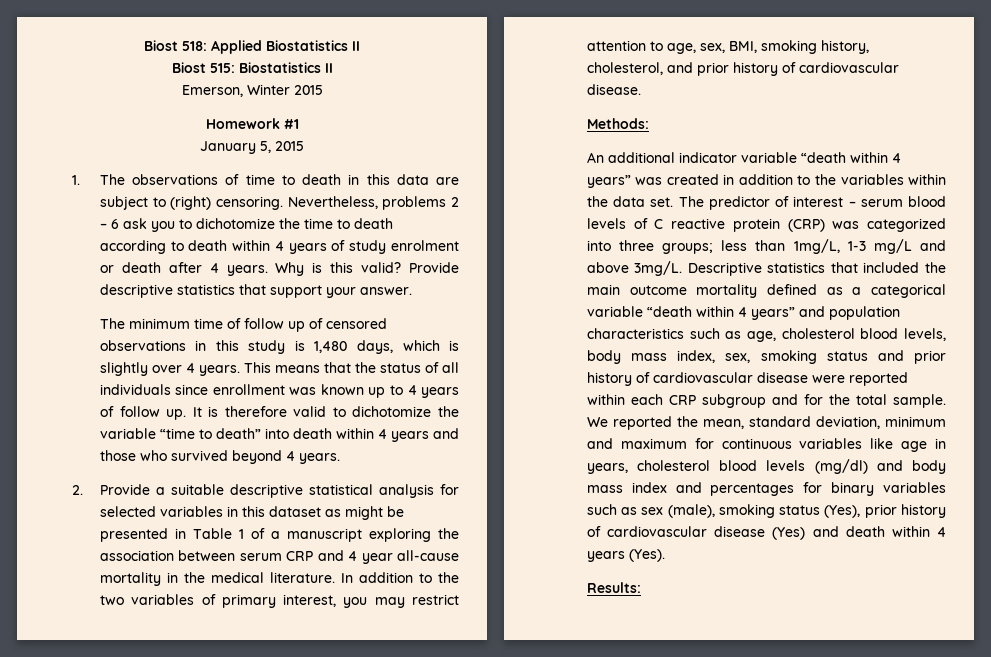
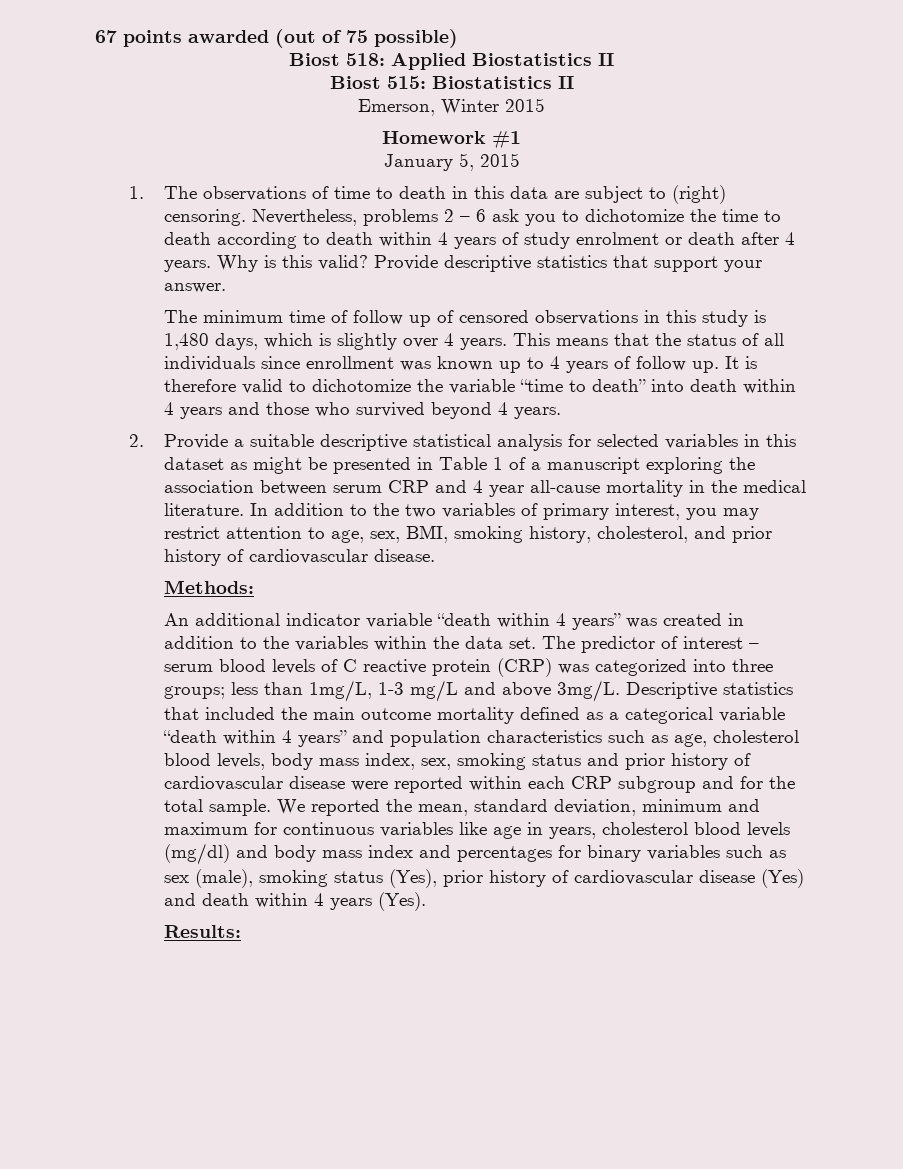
(144, 45) none -> [95,29,458,48] 67 points awarded (out of 75 possible) //

